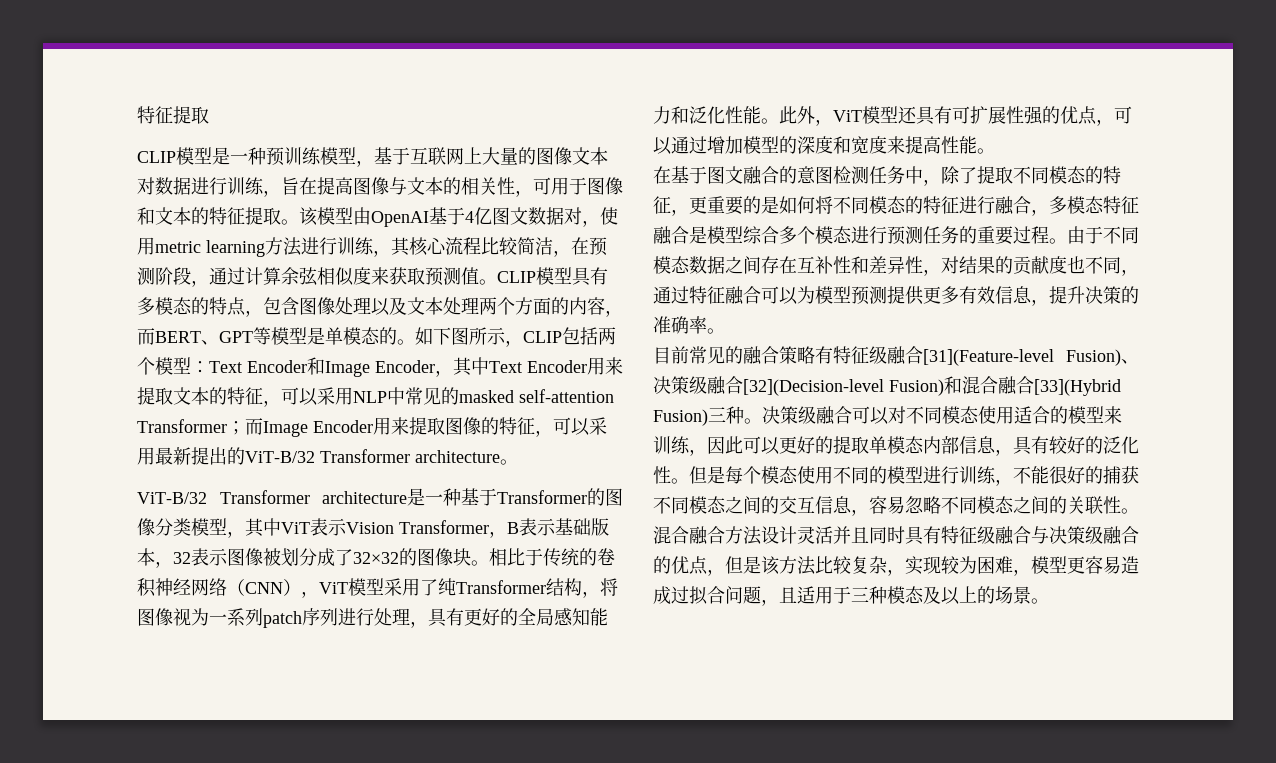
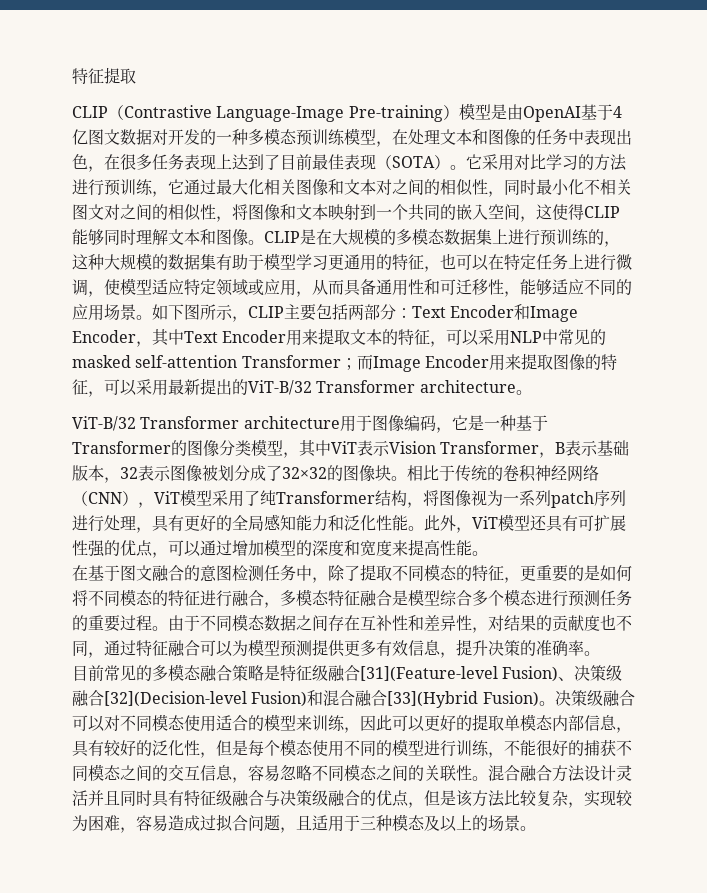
[176,147,608,167] [137,177,623,197] [137,207,353,226] 模型是一种预训练模型，基于互联网上大量的图像文本对数据进行训练，旨在提高图像与文本的相关性，可用于图像和文本的特征提取。该模型 -> [108,103,507,122] （Contrastive Language-Image Pre-training）模型是
[582,207,618,227] [137,237,607,257] [137,267,608,287] [137,297,623,317] [137,327,397,345] ，使用metric learning方法进行训练，其核心流程比较简洁，在预测阶段，通过计算余弦相似度来获取预测值。CLIP模型具有多模态的特点，包含图像处理以及文本处理两个方面的内容，而BERT、GPT等模型是单模态的 -> [168,128,632,147] [72,154,627,172] [72,179,632,197] [72,204,620,222] [72,228,620,247] [72,253,632,272] [72,278,632,297] [72,304,136,321] 开发的一种多模态预训练模型，在处理文本和图像的任务中表现出色，在很多任务表现上达到了目前最佳表现（SOTA）。它采用对比学习的方法进行预训练，它通过最大化相关图像和文本对之间的相似性，同时最小化不相关图文对之间的相似性，将图像和文本映射到一个共同的嵌入空间，这使得CLIP能够同时理解文本和图像。CLIP是在大规模的多模态数据集上进行预训练的，这种大规模的数据集有助于模型学习更通用的特征，也可以在特定任务上进行微调，使模型适应特定领域或应用，从而具备通用性和可迁移性，能够适应不同的应用场景
[562,327,616,345] [137,357,191,375] 包括两个模型 -> [284,304,396,321] 主要包括两部分
(407, 497) none -> [339,415,468,433] 用于图像编码，它
(743, 355) none -> [152,664,201,681] 多模态
[815,346,833,364] 有 -> [264,665,280,681] 是
[708,406,744,424] 三种 -> (539, 699) none
[671,478,689,484] 。 -> [200,752,216,758] ，
[1031,556,1085,574] 模型更 -> (136, 830) none

